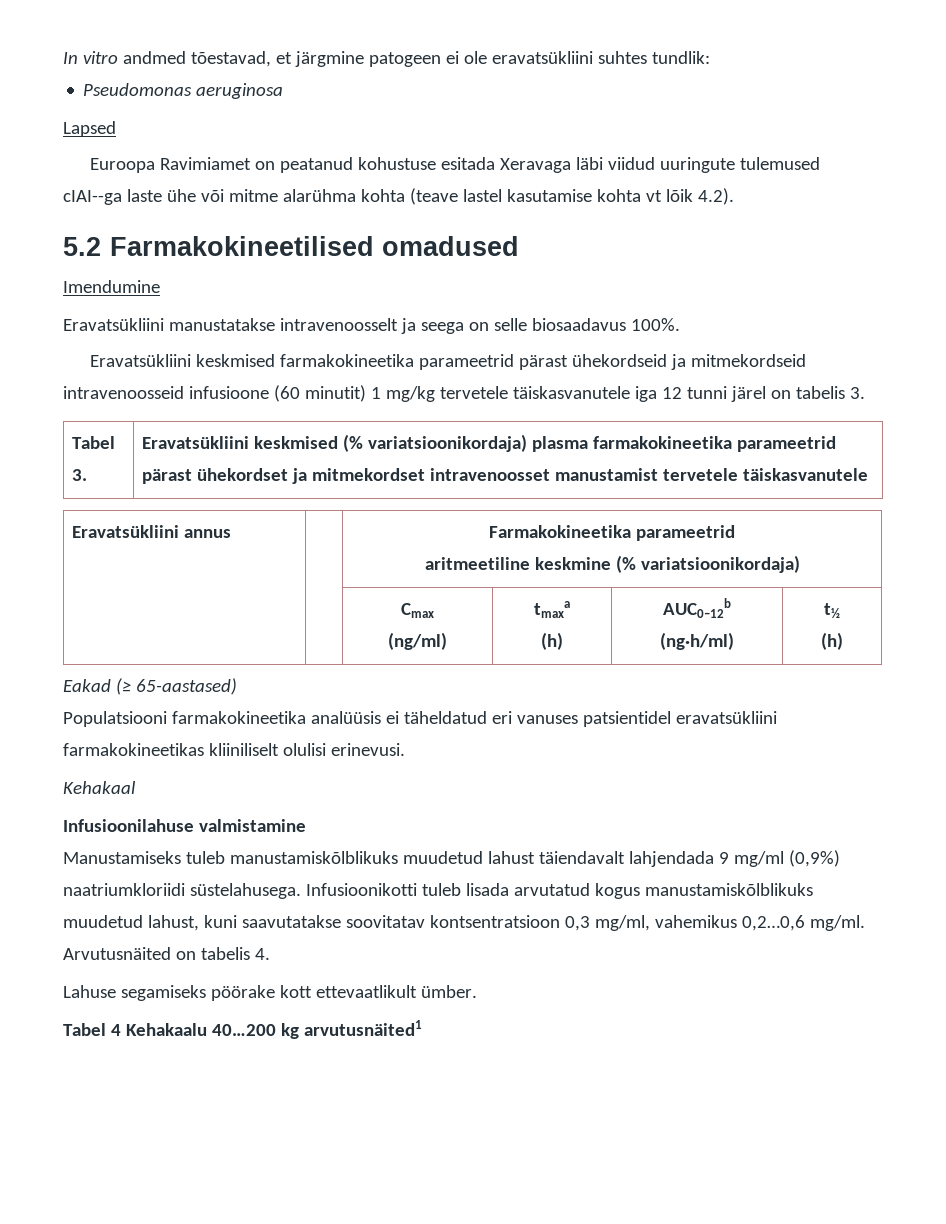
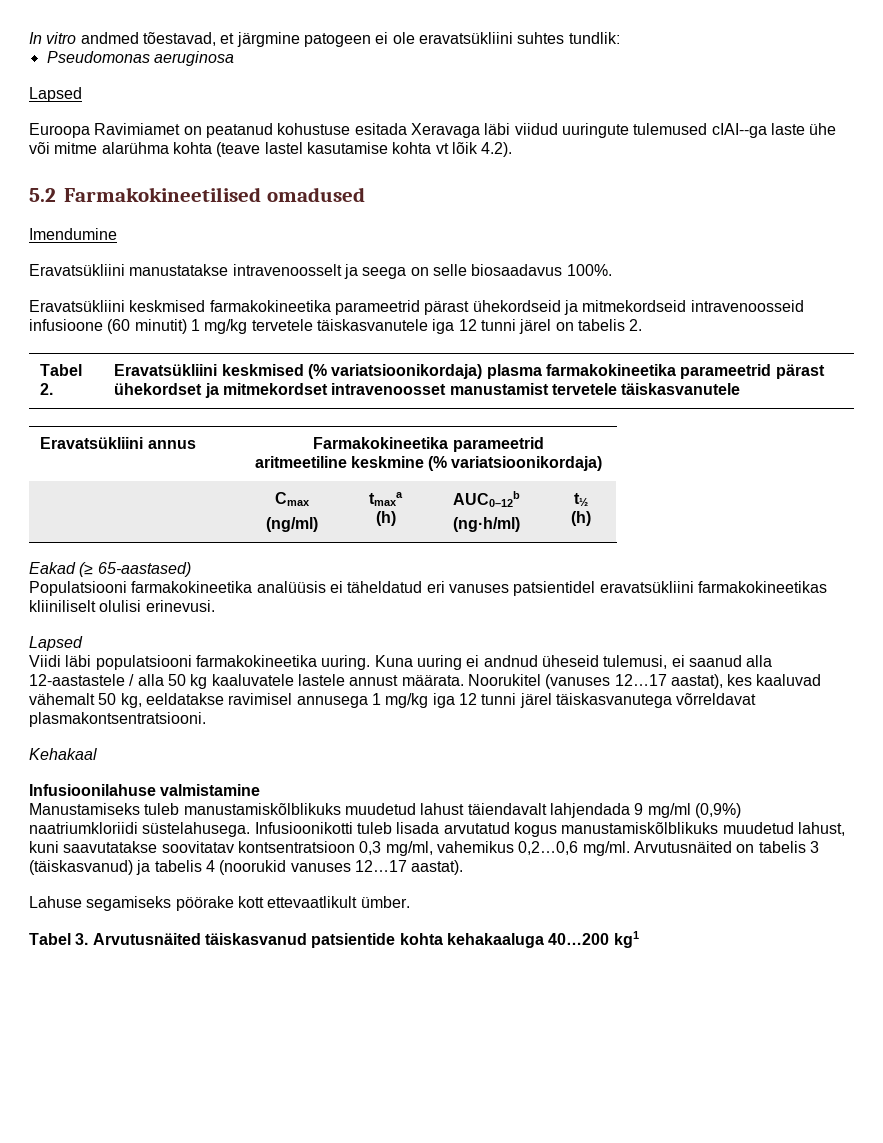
[849,387,865,399] [71,436,115,449] [71,469,87,481] 3. // Tabel 3. -> [629,319,643,331] [40,364,83,376] [40,383,54,395] 2. // Tabel 2.
(405, 749) none -> [29,636,83,651] [29,655,773,670] [29,674,822,689] [29,693,757,708] [29,712,206,727] // Lapsed // Viidi läbi populatsiooni farmakokineetika uuring. Kuna uuring ei andnud üheseid tulemusi, ei saanud alla 12-aastastele / alla 50 kg kaaluvatele lastele annust määrata. Noorukitel (vanuses 12…17 aastat), kes kaaluvad vähemalt 50 kg, eeldatakse ravimisel annusega 1 mg/kg iga 12 tunni järel täiskasvanutega võrreldavat plasmakontsentratsiooni.
[254,948,270,960] 4. -> [809,841,819,853] [29,860,464,875] 3 (täiskasvanud) ja tabelis 4 (noorukid vanuses 12…17 aastat).
[110,1020,422,1039] 4 Kehakaalu 40…200 kg arvutusnäited1 -> [75,931,639,948] 3. Arvutusnäited täiskasvanud patsientide kohta kehakaaluga 40…200 kg1

